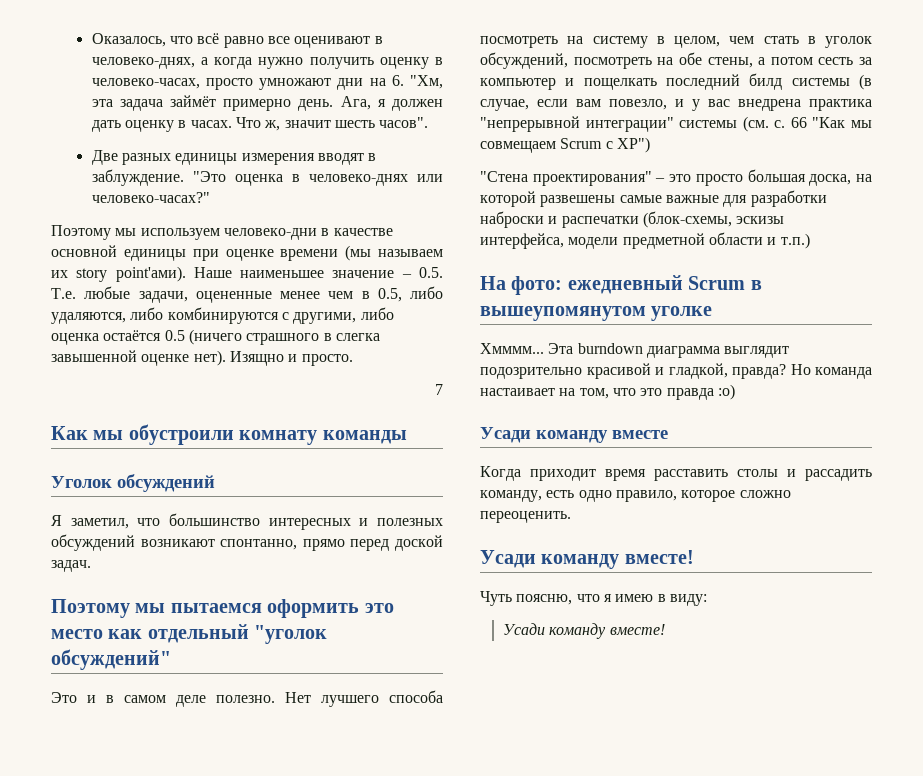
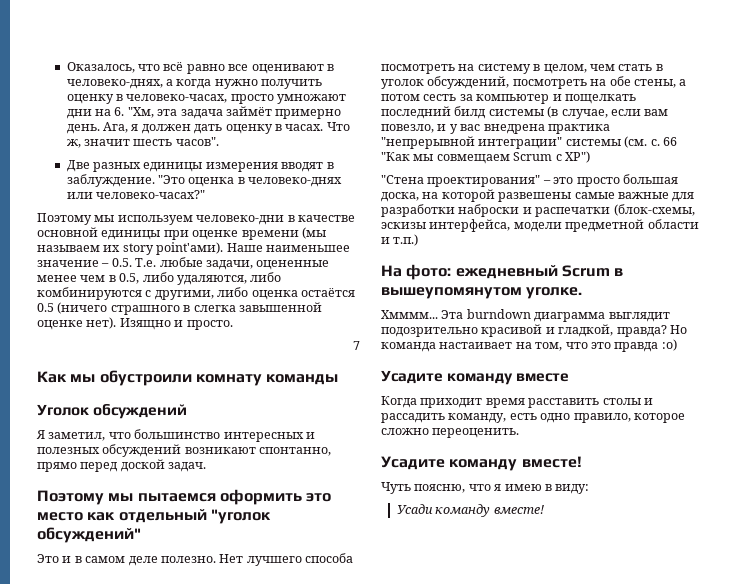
[651,306,713,321] уголке -> [526,287,583,299] уголке.
[480,427,531,443] Усади -> [381,370,443,384] Усадите
[480,550,536,568] Усади -> [381,456,445,470] Усадите

